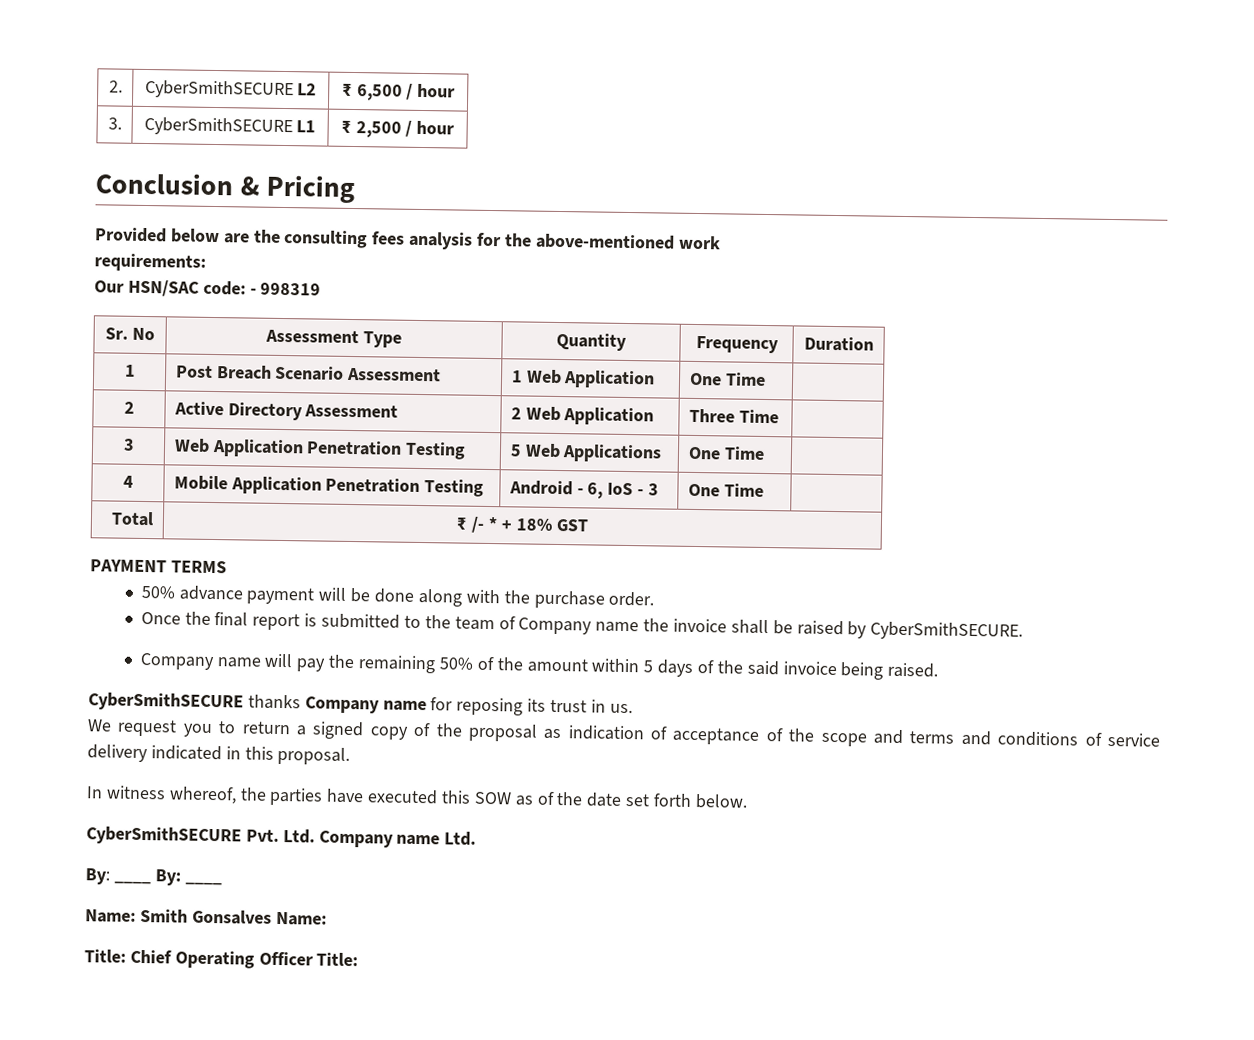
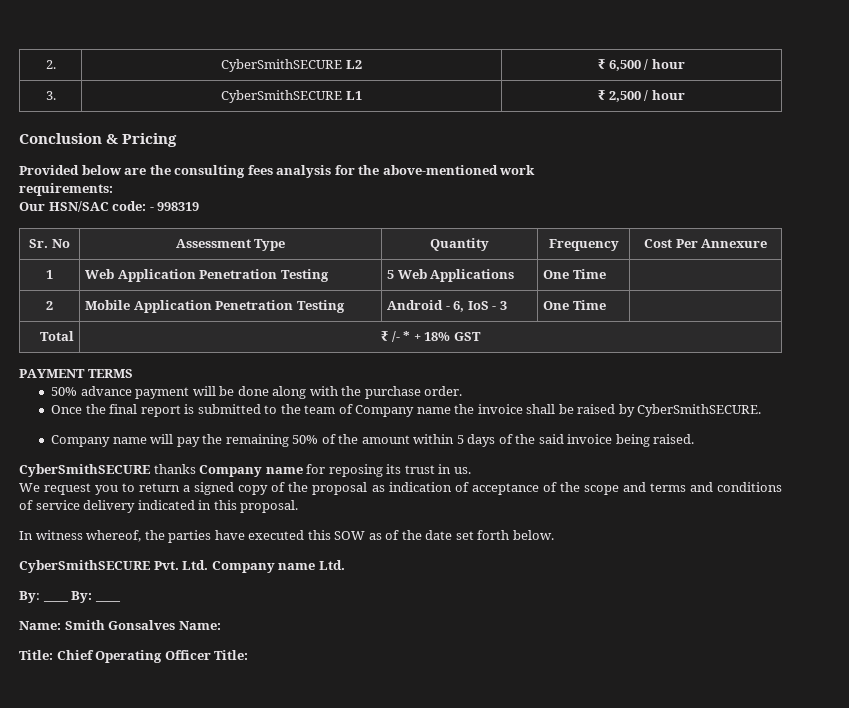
[803,336,874,352] [124,364,136,377] [175,365,442,382] [510,369,656,389] [688,372,766,386] [123,401,135,414] [173,401,399,421] [510,406,655,426] [688,408,779,424] [122,438,135,451] Duration // 1 | Post Breach Scenario Assessment | 1 Web Application | One Time | // 2 | Active Directory Assessment | 2 Web Application | Three Time | // 3 -> [643,239,768,248] [46,270,53,279] Cost Per Annexure // 1
[122,475,134,488] 4 -> [46,301,53,310] 2

